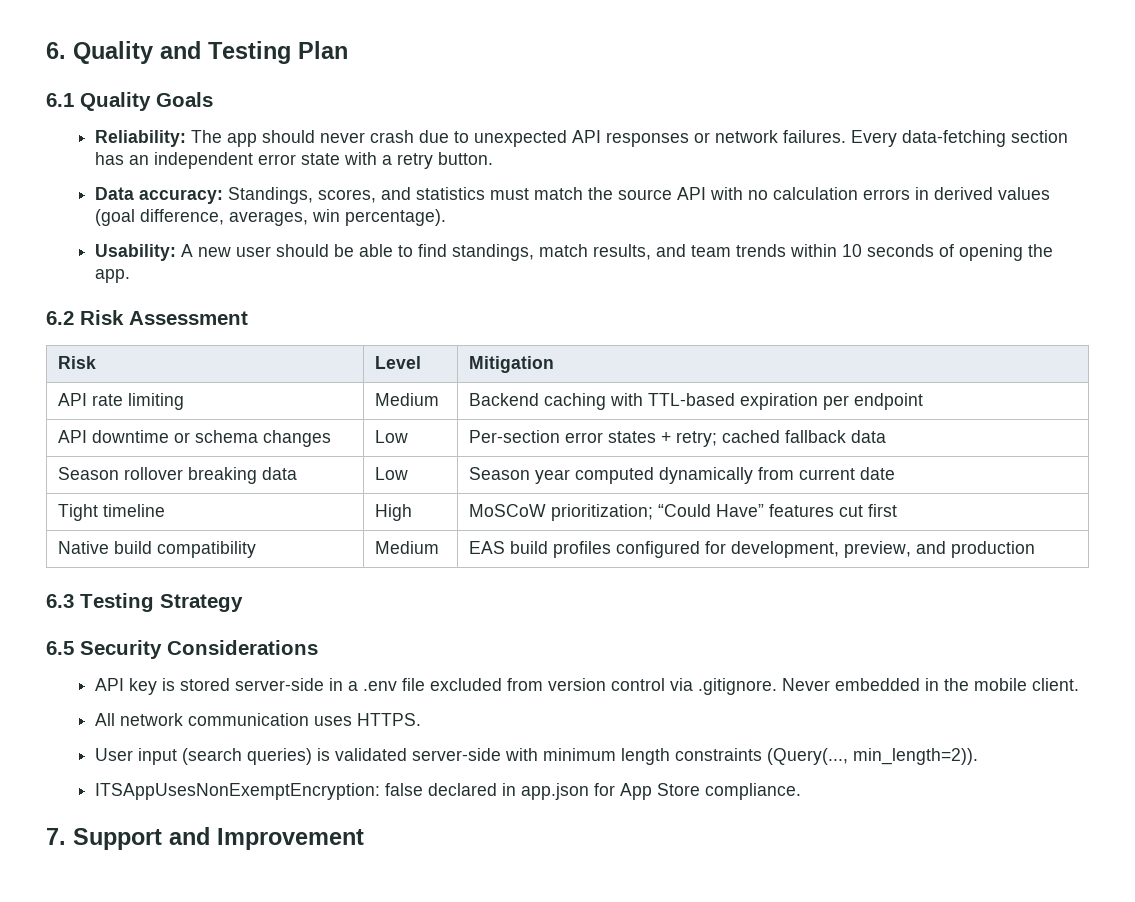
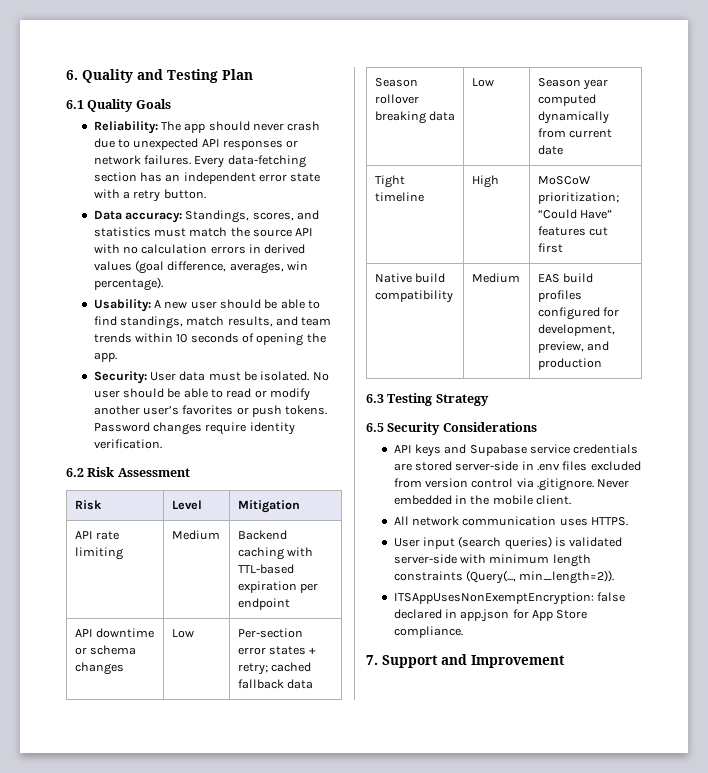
(130, 276) none -> [93,371,329,384] [93,388,311,401] [93,405,328,417] [93,422,295,435] [93,439,162,449] // Security: User data must be isolated. No user should be able to read or modify another user’s favorites or push tokens. Password changes require identity verification.
[128,678,425,695] key is stored server-side in a .env file -> [414,444,639,457] [393,461,588,471] keys and Supabase service credentials are stored server-side in .env files

